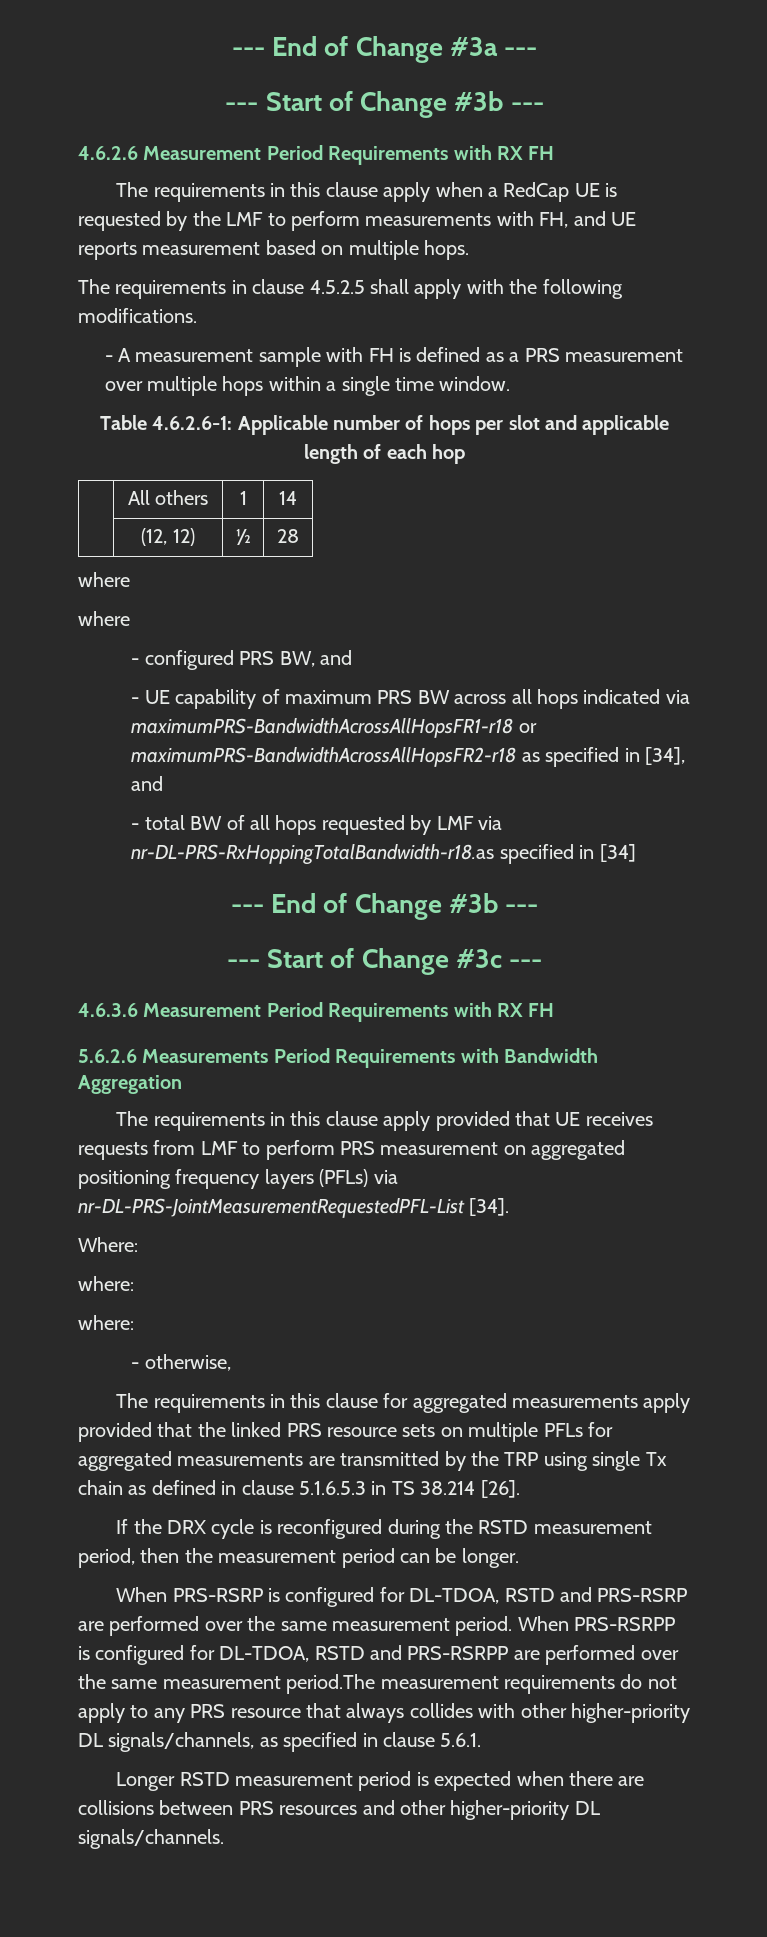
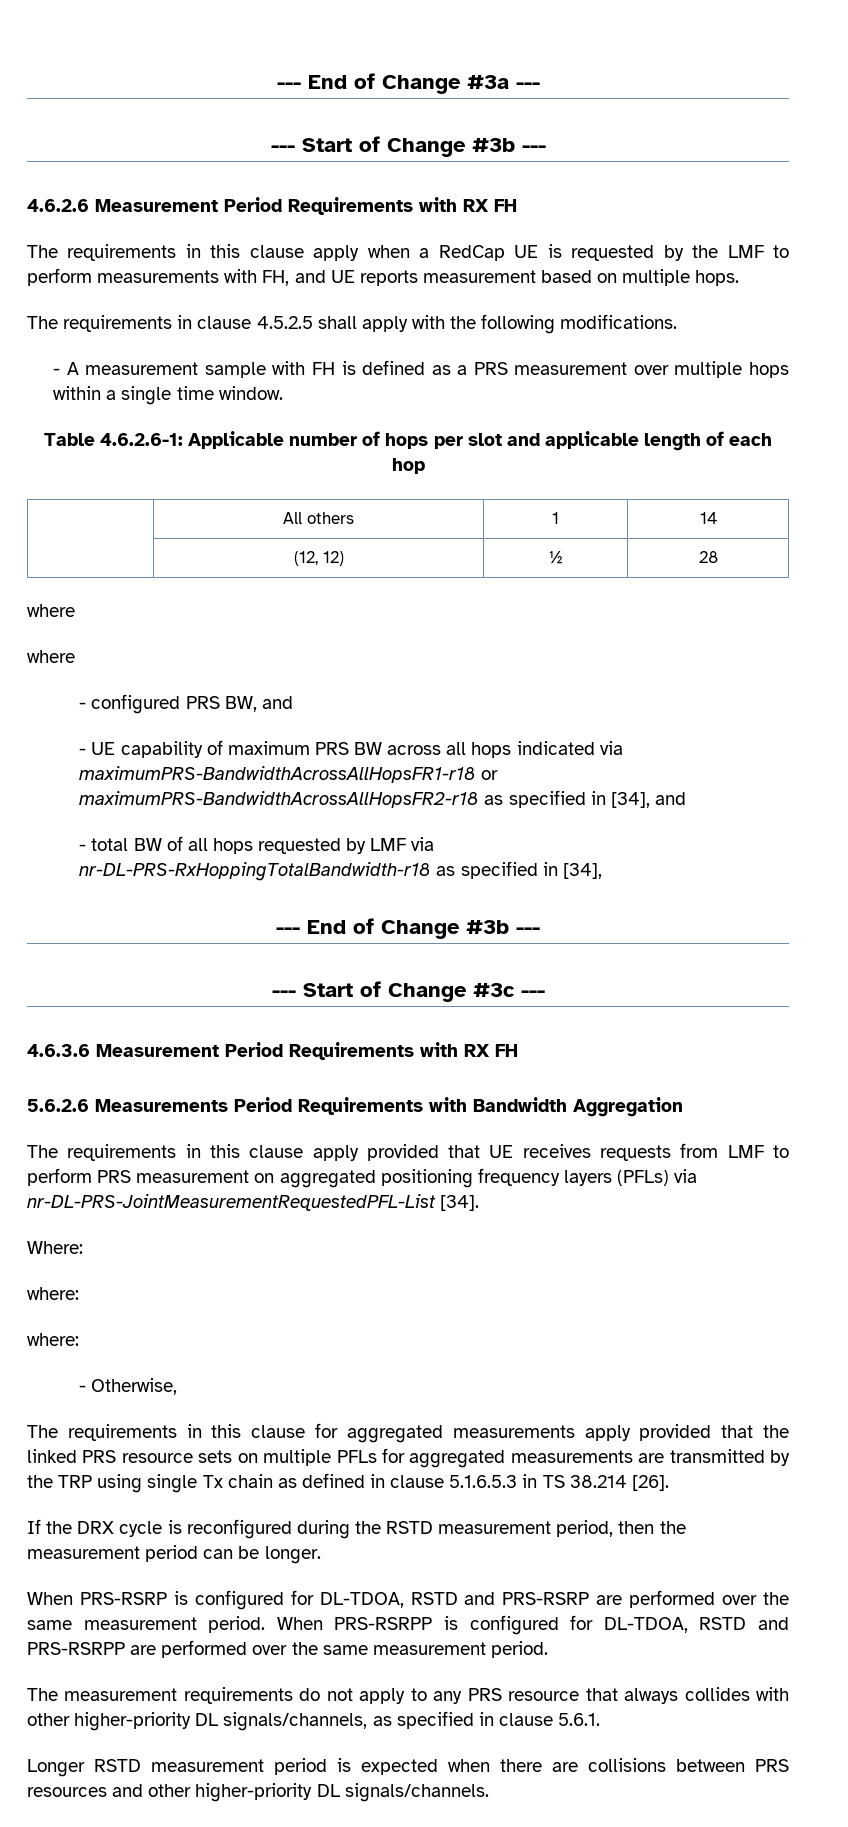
[131,844,636,865] nr-DL-PRS-RxHoppingTotalBandwidth-r18.as specified in [34] -> [79,861,602,881] nr-DL-PRS-RxHoppingTotalBandwidth-r18 as specified in [34],
[144,1354,231,1371] otherwise, -> [91,1378,178,1395] Otherwise,
[286,1674,376,1694] period.The -> [490,1641,548,1658] [27,1688,58,1701] period. // The

